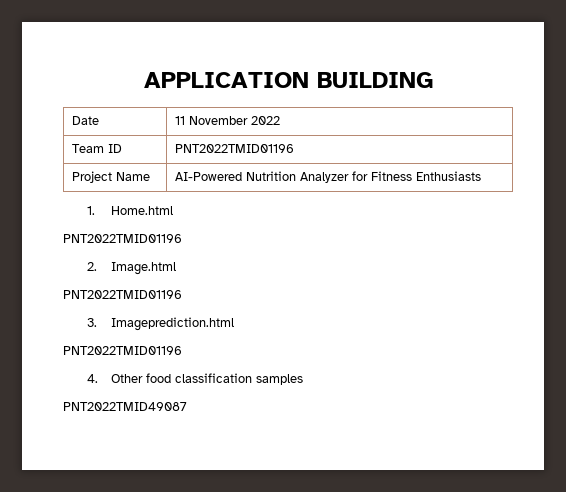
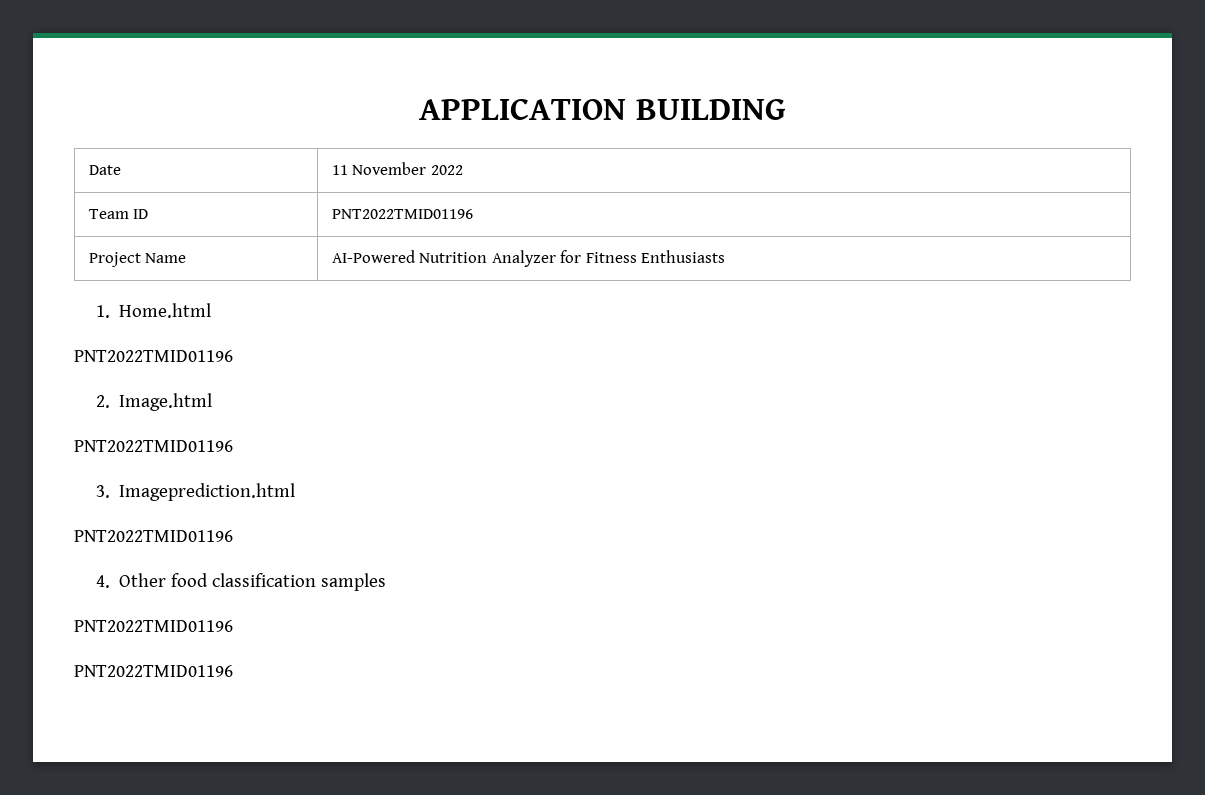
[63,402,187,411] PNT2022TMID49087 -> [74,620,233,632] [74,665,233,677] PNT2022TMID01196 // PNT2022TMID01196

